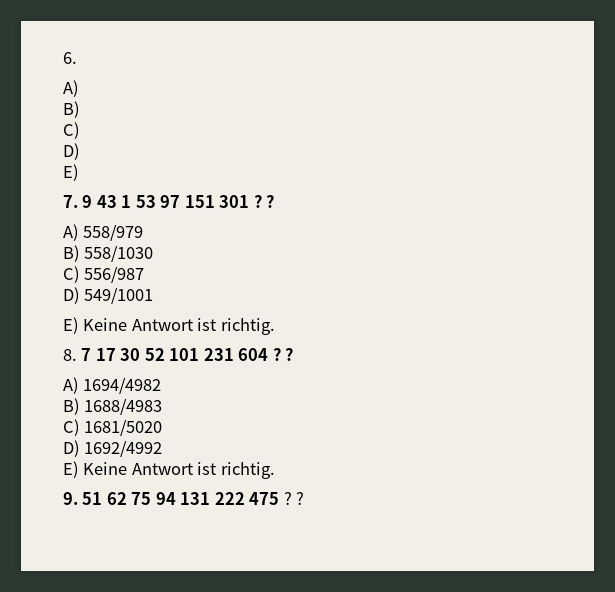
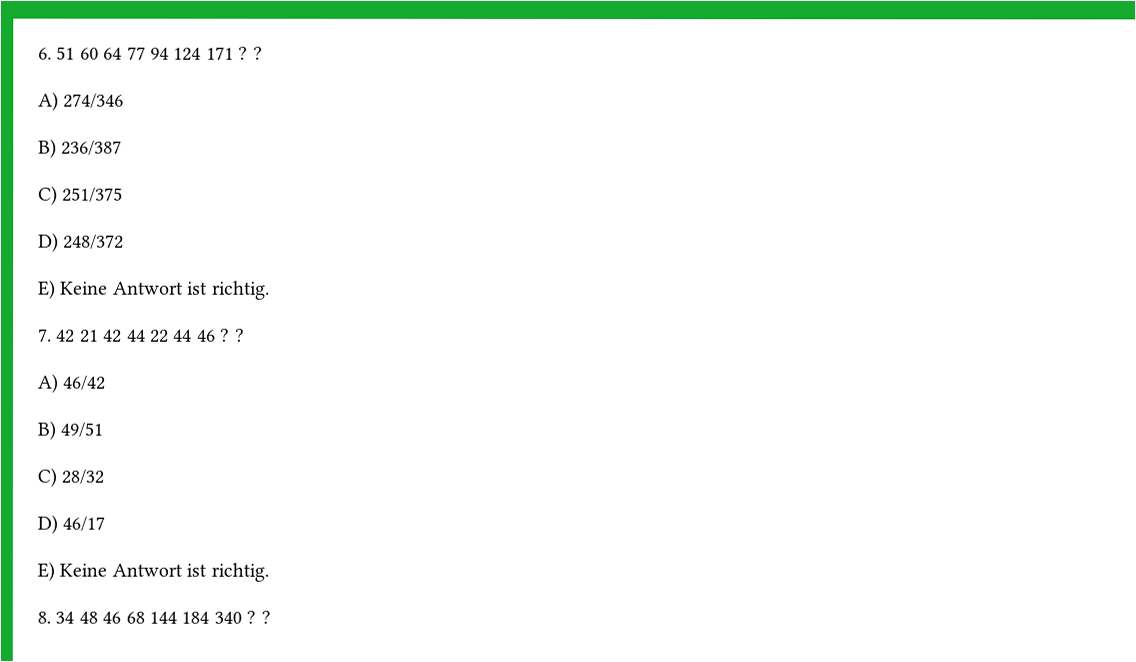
[63,80,79,97] [63,101,80,118] [63,122,80,139] [63,143,80,160] [63,164,79,181] [63,195,275,208] [63,224,144,241] [63,245,154,262] [63,266,145,283] [63,287,154,304] // A) // B) // C) // D) // E) // 7. 9 43 1 53 97 151 301 ? ? // A) 558/979 // B) 558/1030 // C) 556/987 // D) 549/1001 -> [56,46,263,61] [38,91,125,112] [38,138,123,159] [38,185,124,206] [38,232,125,253] [38,279,270,300] [37,328,245,343] [37,373,106,394] [37,420,104,441] [37,467,105,488] [37,514,106,535] 51 60 64 77 94 124 171 ? ? // A) 274/346 // B) 236/387 // C) 251/375 // D) 248/372 // E) Keine Antwort ist richtig. // 7. 42 21 42 44 22 44 46 ? ? // A) 46/42 // B) 49/51 // C) 28/32 // D) 46/17
[81,348,294,361] [63,377,162,394] [63,398,163,415] [63,419,163,436] [63,440,163,457] [63,461,275,479] [63,492,280,505] 7 17 30 52 101 231 604 ? ? // A) 1694/4982 // B) 1688/4983 // C) 1681/5020 // D) 1692/4992 // E) Keine Antwort ist richtig. // 9. 51 62 75 94 131 222 475 -> [55,611,242,624] 34 48 46 68 144 184 340

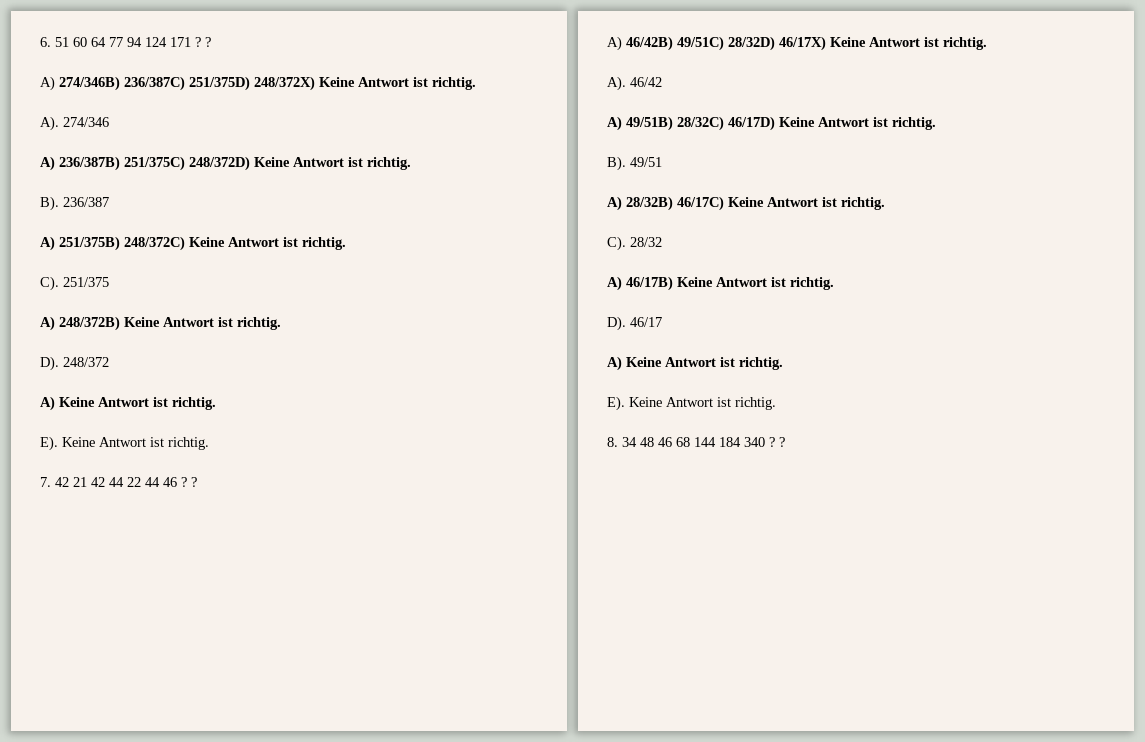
[63,93,125,109] [38,138,123,159] [38,185,124,206] [38,232,125,253] [38,279,56,300] 274/346 // B) 236/387 // C) 251/375 // D) 248/372 // E) -> [59,76,476,91] [40,116,109,131] [40,156,411,171] [40,196,109,211] [40,236,346,251] [40,276,109,291] [40,316,281,331] [40,356,109,371] [40,396,216,411] [40,436,58,451] 274/346B) 236/387C) 251/375D) 248/372X) Keine Antwort ist richtig. // A). 274/346 // A) 236/387B) 251/375C) 248/372D) Keine Antwort ist richtig. // B). 236/387 // A) 251/375B) 248/372C) Keine Antwort ist richtig. // C). 251/375 // A) 248/372B) Keine Antwort ist richtig. // D). 248/372 // A) Keine Antwort ist richtig. // E).
[62,375,106,391] [37,420,104,441] [37,467,105,488] [37,514,106,535] [37,561,55,582] 46/42 // B) 49/51 // C) 28/32 // D) 46/17 // E) -> [626,36,987,51] [607,76,662,91] [607,116,936,131] [607,156,662,171] [607,196,885,211] [607,236,662,251] [607,276,834,291] [607,316,662,331] [607,356,783,371] [607,396,625,411] 46/42B) 49/51C) 28/32D) 46/17X) Keine Antwort ist richtig. // A). 46/42 // A) 49/51B) 28/32C) 46/17D) Keine Antwort ist richtig. // B). 49/51 // A) 28/32B) 46/17C) Keine Antwort ist richtig. // C). 28/32 // A) 46/17B) Keine Antwort ist richtig. // D). 46/17 // A) Keine Antwort ist richtig. // E).

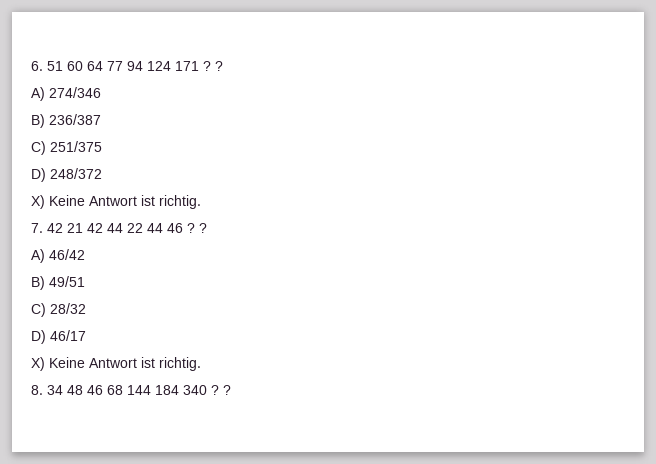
[59,76,476,91] [40,116,109,131] [40,156,411,171] [40,196,109,211] [40,236,346,251] [40,276,109,291] [40,316,281,331] [40,356,109,371] [40,396,216,411] [40,436,58,451] 274/346B) 236/387C) 251/375D) 248/372X) Keine Antwort ist richtig. // A). 274/346 // A) 236/387B) 251/375C) 248/372D) Keine Antwort ist richtig. // B). 236/387 // A) 251/375B) 248/372C) Keine Antwort ist richtig. // C). 251/375 // A) 248/372B) Keine Antwort ist richtig. // D). 248/372 // A) Keine Antwort ist richtig. // E). -> [49,87,101,98] [31,114,101,128] [31,141,102,155] [31,168,102,182] [31,195,45,209] 274/346 // B) 236/387 // C) 251/375 // D) 248/372 // X)
[626,36,987,51] [607,76,662,91] [607,116,936,131] [607,156,662,171] [607,196,885,211] [607,236,662,251] [607,276,834,291] [607,316,662,331] [607,356,783,371] [607,396,625,411] 46/42B) 49/51C) 28/32D) 46/17X) Keine Antwort ist richtig. // A). 46/42 // A) 49/51B) 28/32C) 46/17D) Keine Antwort ist richtig. // B). 49/51 // A) 28/32B) 46/17C) Keine Antwort ist richtig. // C). 28/32 // A) 46/17B) Keine Antwort ist richtig. // D). 46/17 // A) Keine Antwort ist richtig. // E). -> [49,249,85,260] [31,276,85,290] [31,303,86,317] [31,330,86,344] [31,357,45,371] 46/42 // B) 49/51 // C) 28/32 // D) 46/17 // X)

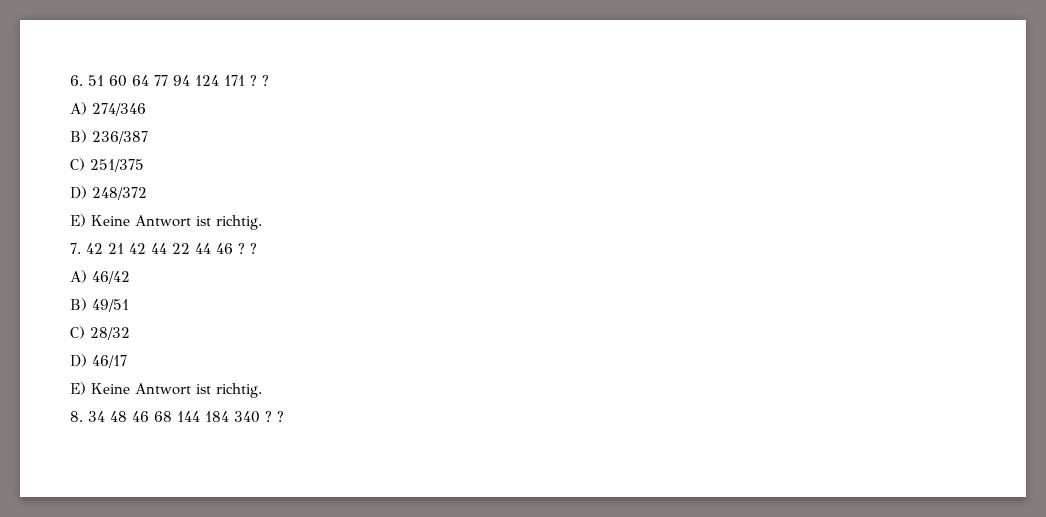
[31,195,45,209] X) -> [70,214,86,227] E)
[31,357,45,371] X) -> [70,382,86,395] E)

